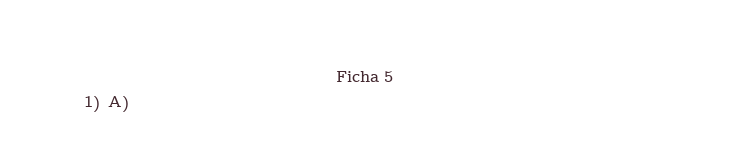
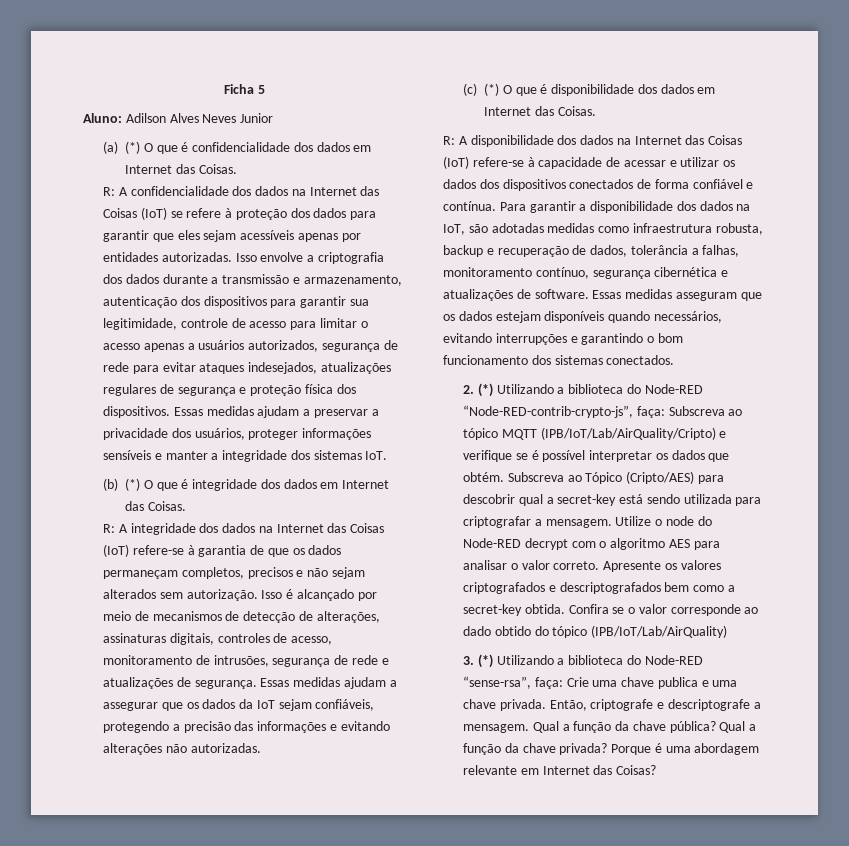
[84,96,129,113] 1) A) -> [83,113,274,123] [103,141,372,154] [125,164,237,174] [103,186,380,196] [103,207,377,220] [103,230,361,242] [103,252,384,264] [103,274,402,286] [103,296,369,308] [103,318,368,330] [103,340,398,352] [103,362,391,374] [103,384,356,396] [103,406,379,418] [103,428,372,440] [103,450,388,462] [103,478,390,491] [125,501,186,511] [103,523,385,535] [103,544,342,557] [103,567,365,579] [103,589,377,601] [103,611,380,623] [103,633,333,645] [103,655,389,667] [103,677,397,689] [103,699,375,711] [103,721,390,733] [103,743,261,755] [463,83,716,96] [484,106,596,116] [443,135,743,147] [443,156,736,169] [443,179,754,191] [443,201,751,213] [443,223,763,235] [443,245,740,257] [443,267,729,279] [443,289,762,301] [443,311,722,323] [443,333,683,345] [443,355,675,365] [463,383,703,397] [463,405,743,418] [463,427,727,440] [463,450,730,462] [463,471,724,484] [463,494,762,506] [463,516,712,528] [463,538,720,550] [463,560,721,572] [463,582,735,594] [463,604,759,616] [463,625,728,638] [463,654,703,668] [463,676,738,689] [463,699,761,711] [463,721,757,733] [463,743,760,755] [463,765,657,775] Aluno: Adilson Alves Neves Junior // (a) (*) O que é confidencialidade dos dados em Internet das Coisas. // R: A confidencialidade dos dados na Internet das Coisas (IoT) se refere à proteção dos dados para garantir que eles sejam acessíveis apenas por entidades autorizadas. Isso envolve a criptografia dos dados durante a transmissão e armazenamento, autenticação dos dispositivos para garantir sua legitimidade, controle de acesso para limitar o acesso apenas a usuários autorizados, segurança de rede para evitar ataques indesejados, atualizações regulares de segurança e proteção física dos dispositivos. Essas medidas ajudam a preservar a privacidade dos usuários, proteger informações sensíveis e manter a integridade dos sistemas IoT. // (b) (*) O que é integridade dos dados em Internet das Coisas. // R: A integridade dos dados na Internet das Coisas (IoT) refere-se à garantia de que os dados permaneçam completos, precisos e não sejam alterados sem autorização. Isso é alcançado por meio de mecanismos de detecção de alterações, assinaturas digitais, controles de acesso, monitoramento de intrusões, segurança de rede e atualizações de segurança. Essas medidas ajudam a assegurar que os dados da IoT sejam confiáveis, protegendo a precisão das informações e evitando alterações não autorizadas. // (c) (*) O que é disponibilidade dos dados em Internet das Coisas. // R: A disponibilidade dos dados na Internet das Coisas (IoT) refere-se à capacidade de acessar e utilizar os dados dos dispositivos conectados de forma confiável e contínua. Para garantir a disponibilidade dos dados na IoT, são adotadas medidas como infraestrutura robusta, backup e recuperação de dados, tolerância a falhas, monitoramento contínuo, segurança cibernética e atualizações de software. Essas medidas asseguram que os dados estejam disponíveis quando necessários, evitando interrupções e garantindo o bom funcionamento dos sistemas conectados. // 2. (*) Utilizando a biblioteca do Node-RED “Node-RED-contrib-crypto-js”, faça: Subscreva ao tópico MQTT (IPB/IoT/Lab/AirQuality/Cripto) e verifique se é possível interpretar os dados que obtém. Subscreva ao Tópico (Cripto/AES) para descobrir qual a secret-key está sendo utilizada para criptografar a mensagem. Utilize o node do Node-RED decrypt com o algoritmo AES para analisar o valor correto. Apresente os valores criptografados e descriptografados bem como a secret-key obtida. Confira se o valor corresponde ao dado obtido do tópico (IPB/IoT/Lab/AirQuality) // 3. (*) Utilizando a biblioteca do Node-RED “sense-rsa”, faça: Crie uma chave publica e uma chave privada. Então, criptografe e descriptografe a mensagem. Qual a função da chave pública? Qual a função da chave privada? Porque é uma abordagem relevante em Internet das Coisas?

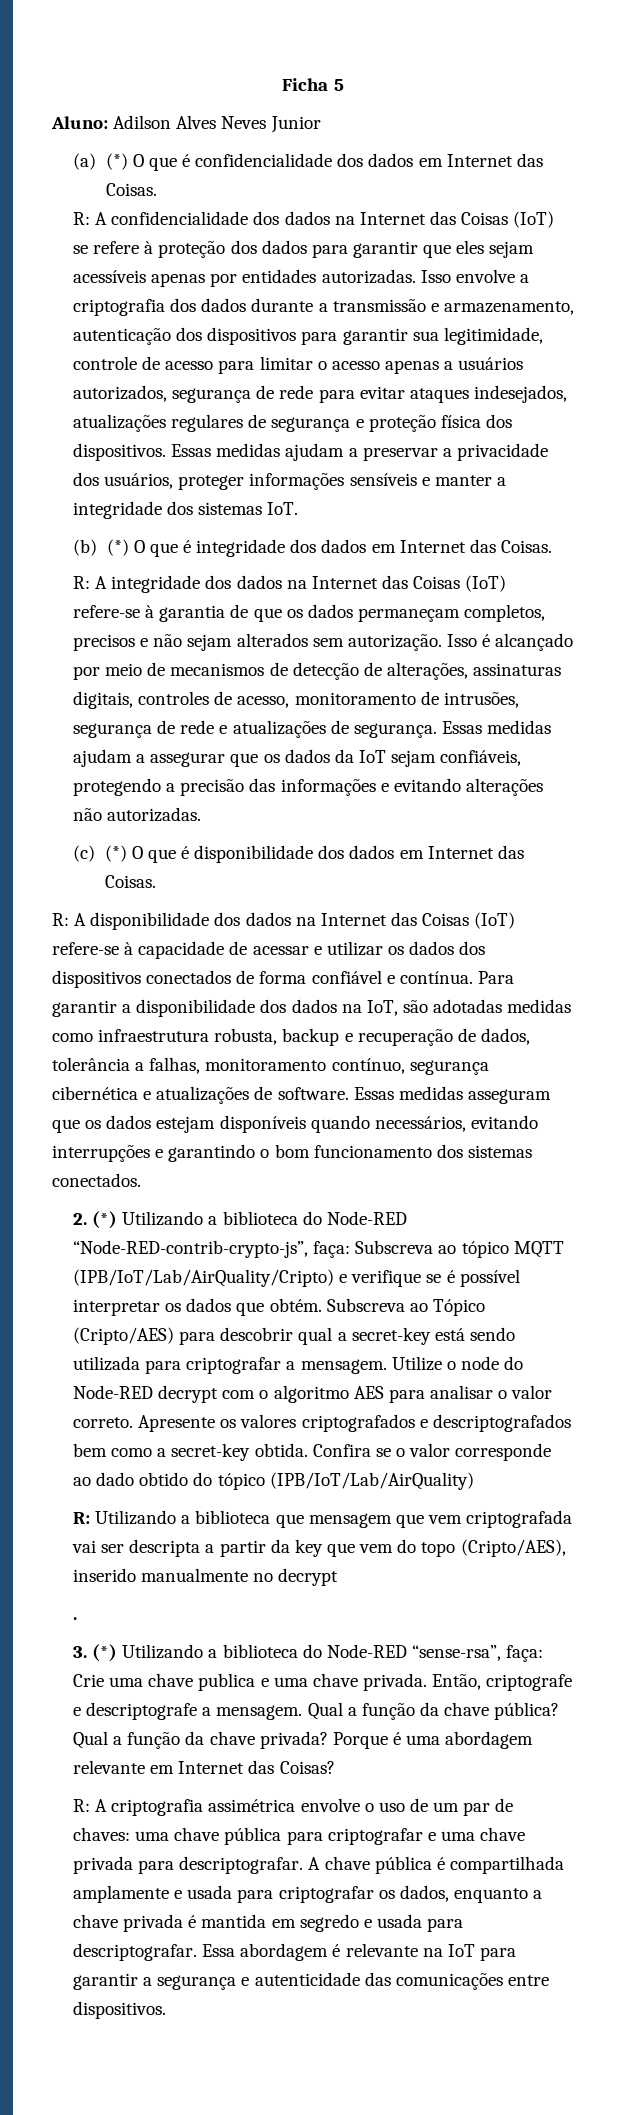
(728, 631) none -> [73,1510,573,1528] [72,1539,566,1557] [73,1568,339,1586] [73,1617,78,1620] // R: Utilizando a biblioteca que mensagem que vem criptografada vai ser descripta a partir da key que vem do topo (Cripto/AES), inserido manualmente no decrypt // .
(657, 770) none -> [73,1798,514,1816] [73,1827,526,1845] [73,1856,564,1874] [73,1885,543,1903] [73,1914,464,1932] [73,1943,516,1961] [73,1972,549,1990] [73,2001,167,2019] // R: A criptografia assimétrica envolve o uso de um par de chaves: uma chave pública para criptografar e uma chave privada para descriptografar. A chave pública é compartilhada amplamente e usada para criptografar os dados, enquanto a chave privada é mantida em segredo e usada para descriptografar. Essa abordagem é relevante na IoT para garantir a segurança e autenticidade das comunicações entre dispositivos.

